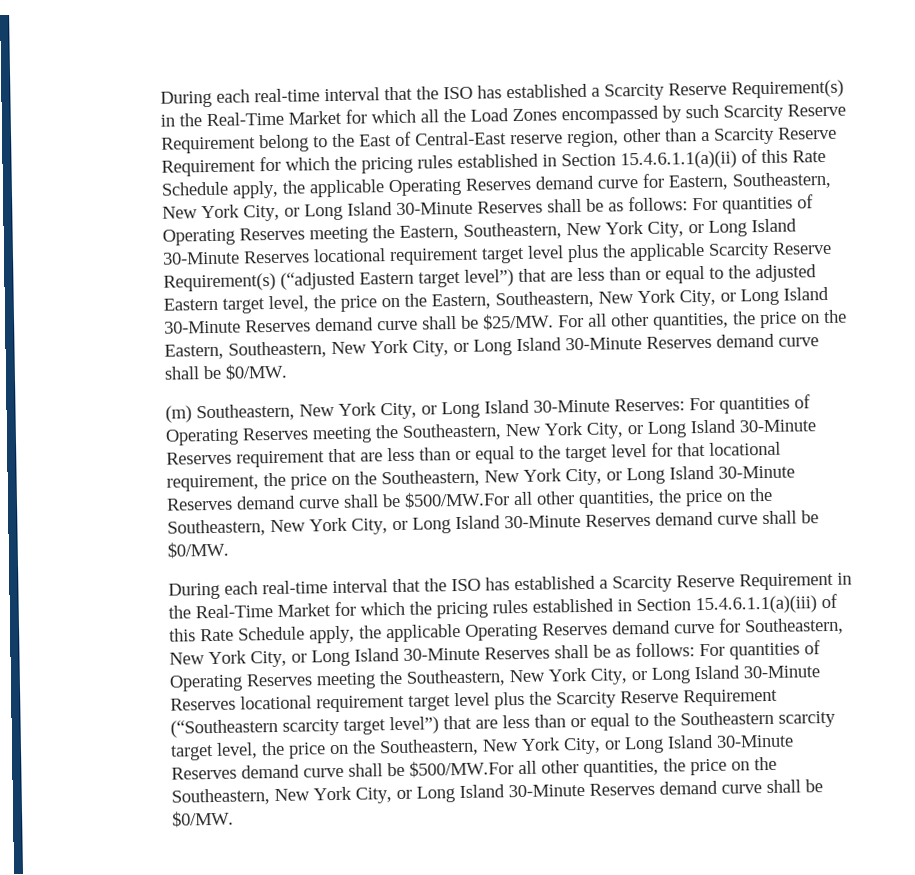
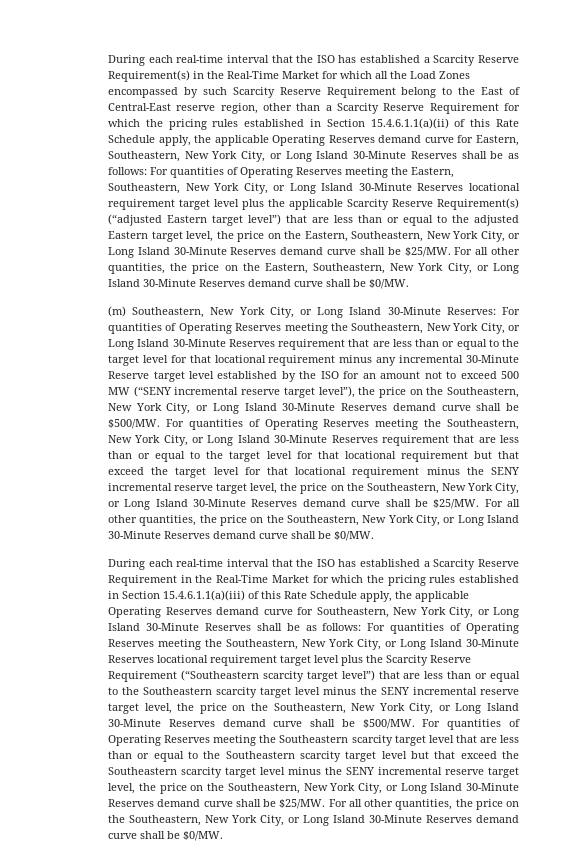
[166,474,260,492] requirement, -> [268,355,520,366] [108,371,520,382] [108,386,355,398] requirement minus any incremental 30-Minute Reserve target level established by the ISO for an amount not to exceed 500 MW (“SENY incremental reserve target level”),
[404,491,511,509] $500/MW.For -> [108,419,519,430] [108,435,519,446] [108,451,519,462] [108,467,520,478] [108,483,519,494] [108,499,503,510] $500/MW. For quantities of Operating Reserves meeting the Southeastern, New York City, or Long Island 30-Minute Reserves requirement that are less than or equal to the target level for that locational requirement but that exceed the target level for that locational requirement minus the SENY incremental reserve target level, the price on the Southeastern, New York City, or Long Island 30-Minute Reserves demand curve shall be $25/MW. For
(215, 752) none -> [295,687,520,695] [108,703,140,714] level minus the SENY incremental reserve target
[409,760,515,778] $500/MW.For -> [362,719,520,730] [108,735,519,746] [108,751,519,762] [108,767,519,778] [108,783,519,794] [108,799,347,809] $500/MW. For quantities of Operating Reserves meeting the Southeastern scarcity target level that are less than or equal to the Southeastern scarcity target level but that exceed the Southeastern scarcity target level minus the SENY incremental reserve target level, the price on the Southeastern, New York City, or Long Island 30-Minute Reserves demand curve shall be $25/MW. For

